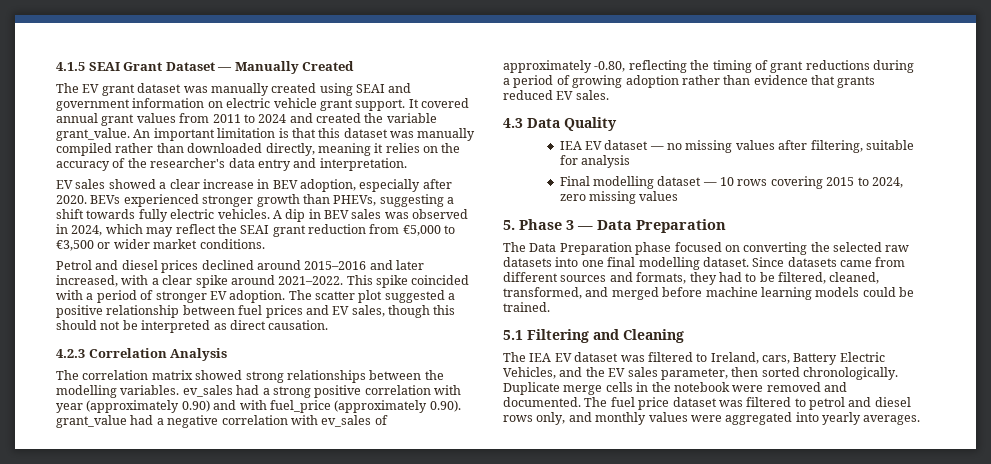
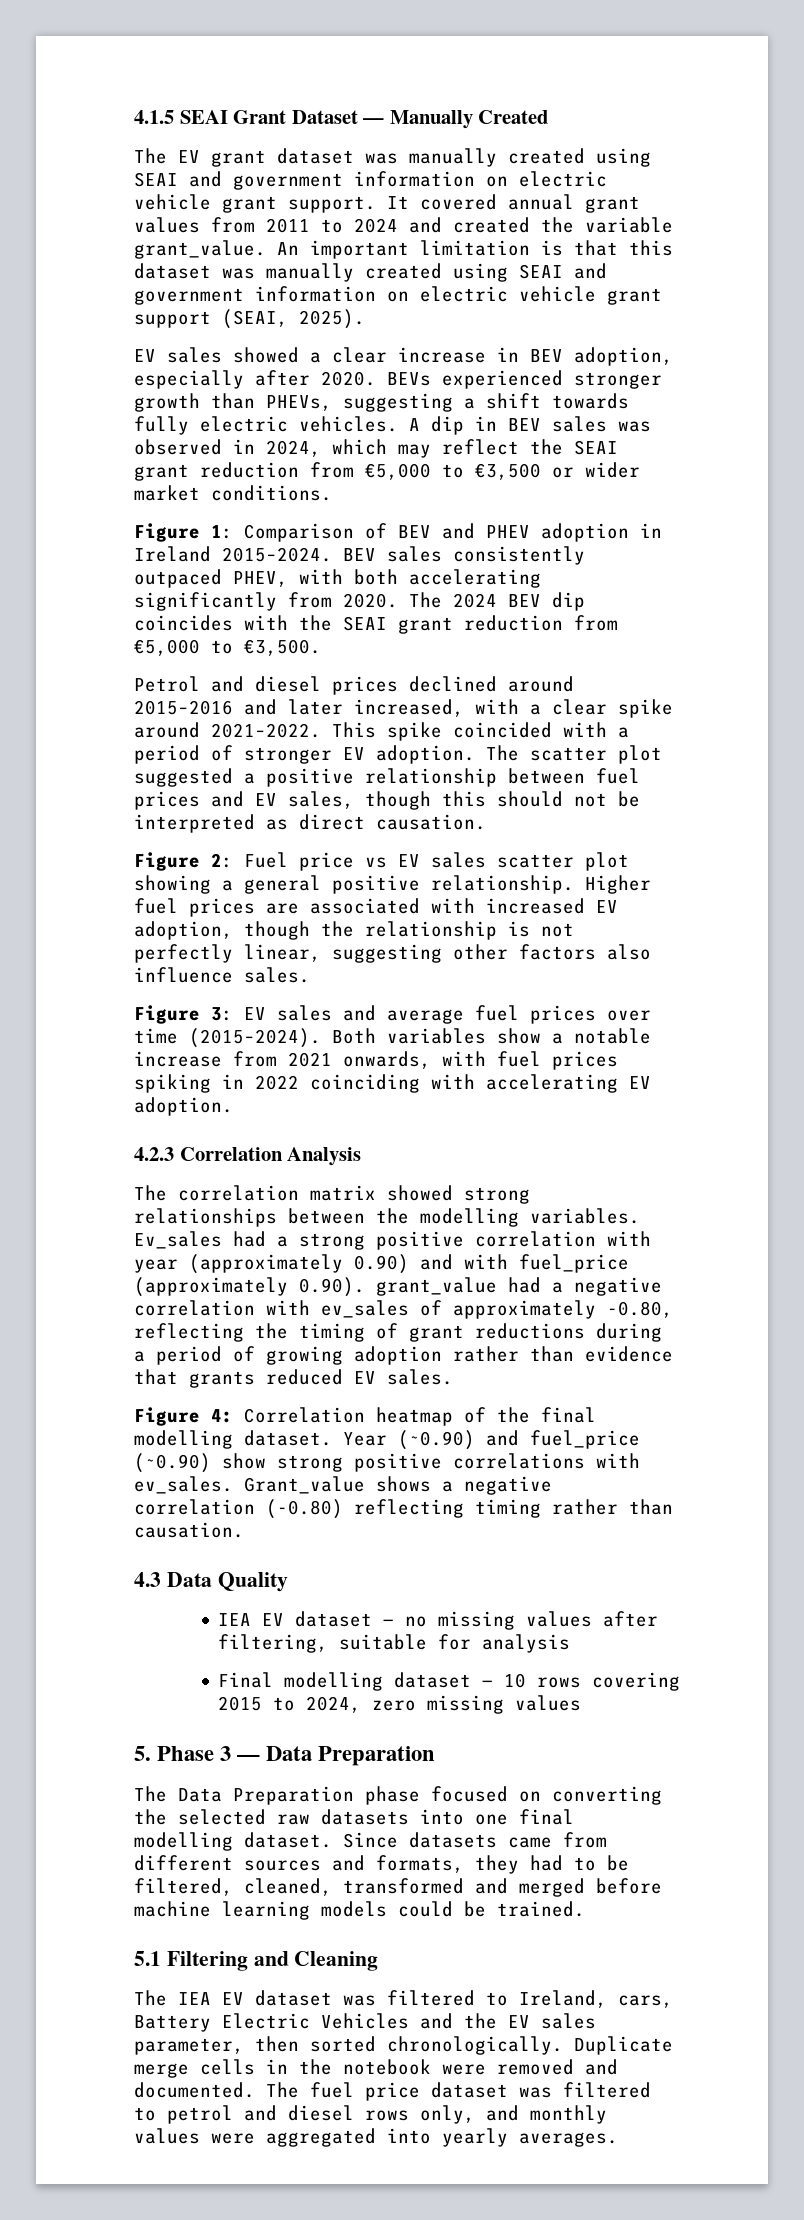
[56,143,461,156] [56,158,407,171] compiled rather than downloaded directly, meaning it relies on the accuracy of the researcher's data entry and interpretation. -> [365,263,607,282] [134,286,662,305] [134,309,365,329] created using SEAI and government information on electric vehicle grant support (SEAI, 2025).
(265, 244) none -> [134,523,662,542] [134,546,585,565] [134,569,541,588] [134,592,585,611] [134,615,618,634] [134,639,321,656] // Figure 1: Comparison of BEV and PHEV adoption in Ireland 2015–2024. BEV sales consistently outpaced PHEV, with both accelerating significantly from 2020. The 2024 BEV dip coincides with the SEAI grant reduction from €5,000 to €3,500.
(329, 325) none -> [134,852,629,871] [134,875,651,894] [134,898,618,917] [134,921,574,940] [134,944,651,963] [134,967,310,983] [134,1005,651,1024] [134,1028,651,1048] [134,1051,618,1070] [134,1074,651,1093] [134,1097,233,1116] // Figure 2: Fuel price vs EV sales scatter plot showing a general positive relationship. Higher fuel prices are associated with increased EV adoption, though the relationship is not perfectly linear, suggesting other factors also influence sales. // Figure 3: EV sales and average fuel prices over time (2015–2024). Both variables show a notable increase from 2021 onwards, with fuel prices spiking in 2022 coinciding with accelerating EV adoption.
[182,385,233,397] ev_sales -> [134,1231,222,1249] Ev_sales
(609, 95) none -> [134,1407,596,1426] [134,1430,640,1450] [134,1453,640,1473] [134,1476,552,1495] [134,1499,673,1519] [134,1522,244,1538] // Figure 4: Correlation heatmap of the final modelling dataset. Year (~0.90) and fuel_price (~0.90) show strong positive correlations with ev_sales. Grant_value shows a negative correlation (-0.80) reflecting timing rather than causation.
[503,287,582,299] transformed, -> [343,1878,464,1894] transformed
[503,367,556,379] Vehicles, -> [321,2013,409,2029] Vehicles

